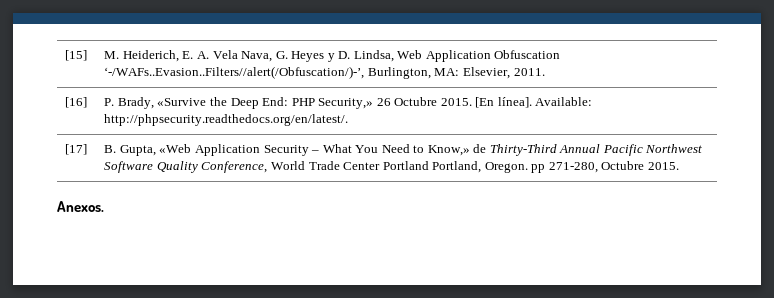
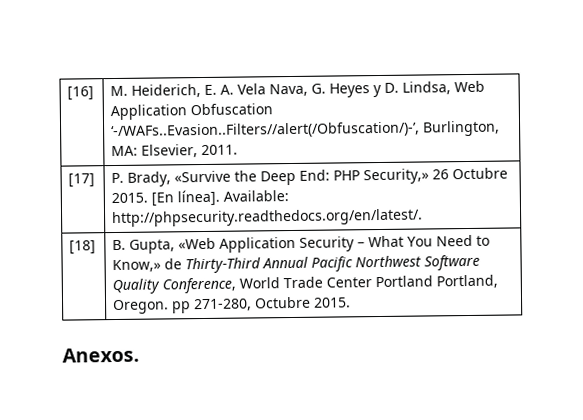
[65,50,88,61] [15] -> [67,86,95,101] [16]
[65,97,88,108] [16] -> [68,173,96,188] [17]
[65,144,88,155] [17] -> [69,240,97,255] [18]

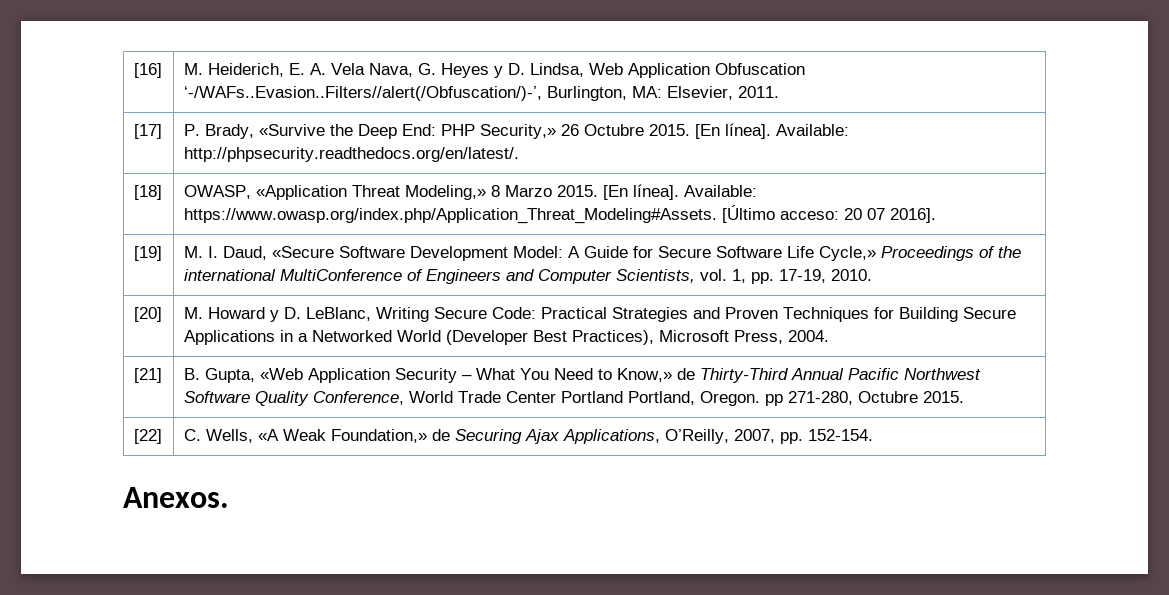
(97, 247) none -> [183,184,757,200] [183,205,936,224] [133,246,162,261] [183,246,1021,261] [183,269,872,284] [133,307,162,322] [183,307,1016,322] [183,330,829,345] [133,368,162,383] | OWASP, «Application Threat Modeling,» 8 Marzo 2015. [En línea]. Available: https://www.owasp.org/index.php/Application_Threat_Modeling#Assets. [Último acceso: 20 07 2016]. // [19] | M. I. Daud, «Secure Software Development Model: A Guide for Secure Software Life Cycle,» Proceedings of the international MultiConference of Engineers and Computer Scientists, vol. 1, pp. 17-19, 2010. // [20] | M. Howard y D. LeBlanc, Writing Secure Code: Practical Strategies and Proven Techniques for Building Secure Applications in a Networked World (Developer Best Practices), Microsoft Press, 2004. // [21]
(352, 302) none -> [133,429,162,444] [183,429,873,444] // [22] | C. Wells, «A Weak Foundation,» de Securing Ajax Applications, O’Reilly, 2007, pp. 152-154.

